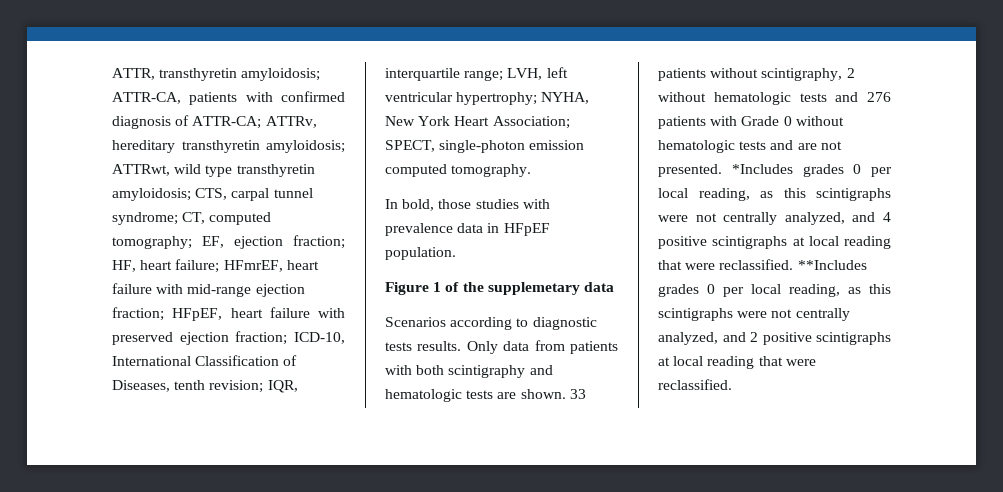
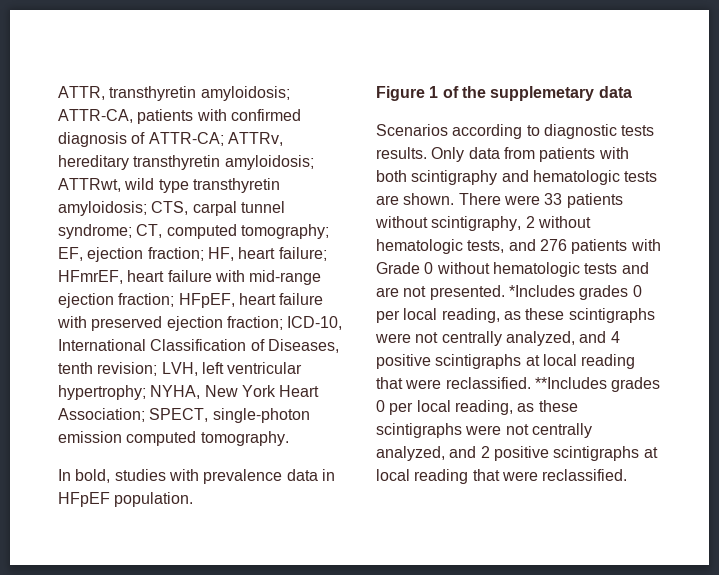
[267,380,298,393] [385,68,504,81] IQR, interquartile range; -> (158, 369) none
[438,199,472,209] those -> (111, 476) none
(566, 394) none -> [458,193,540,205] There were
[799,93,827,102] tests -> [467,240,505,253] tests,
[783,188,806,198] this -> [525,308,565,320] these
[869,284,891,294] this -> [538,400,578,412] these

